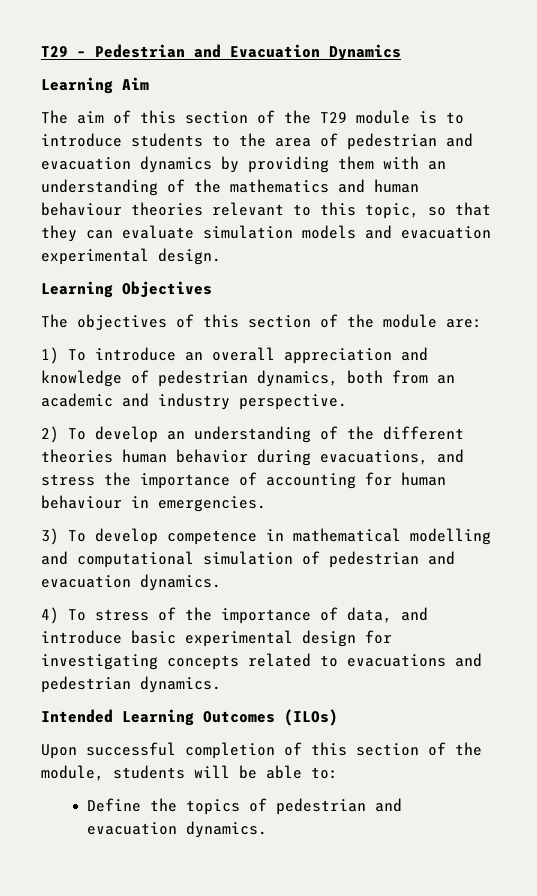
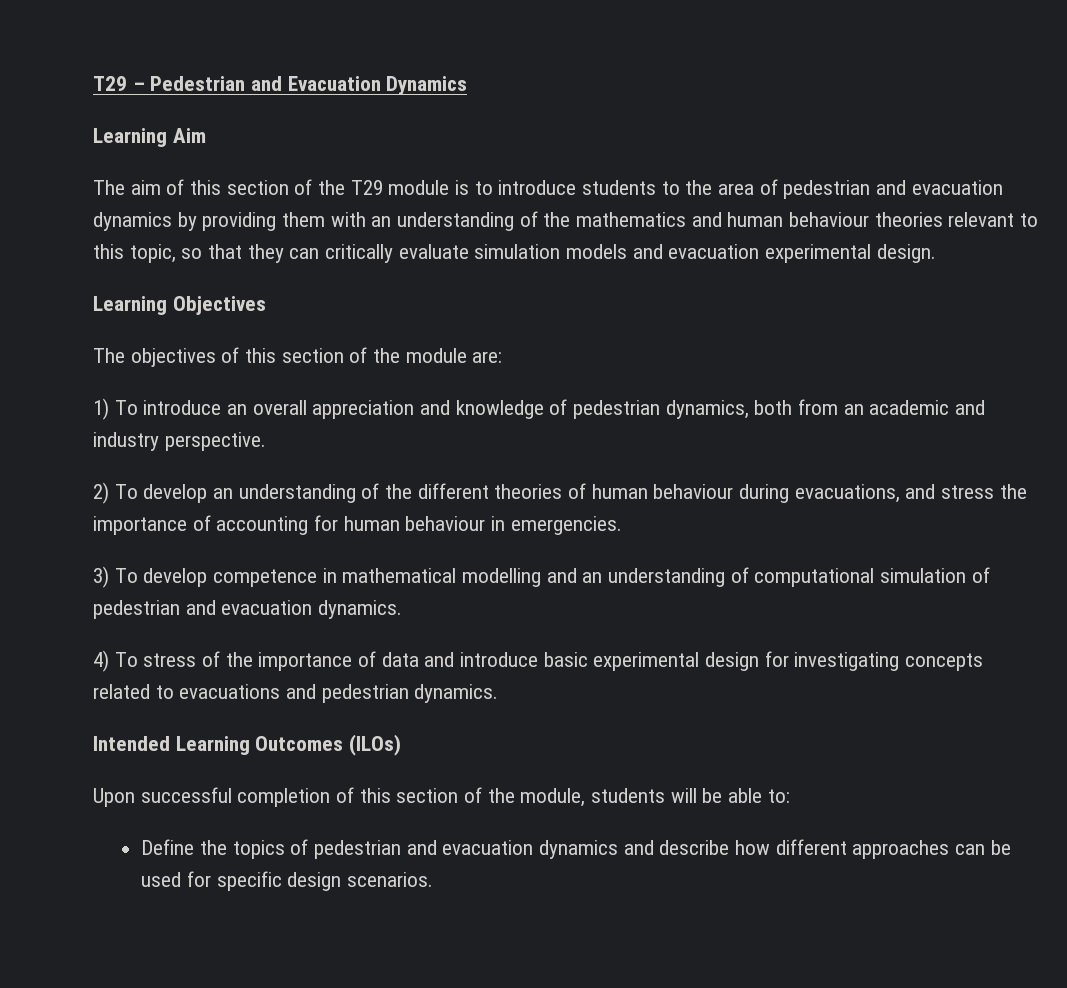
(113, 234) none -> [325,244,394,263] critically
[122,449,248,463] human behavior -> [568,483,734,499] of human behaviour
(68, 558) none -> [582,567,749,587] an understanding of
[347,607,392,623] data, -> [381,652,419,667] data
[186,821,268,838] dynamics. -> [538,839,1011,859] [141,871,433,891] dynamics and describe how different approaches can be used for specific design scenarios.

